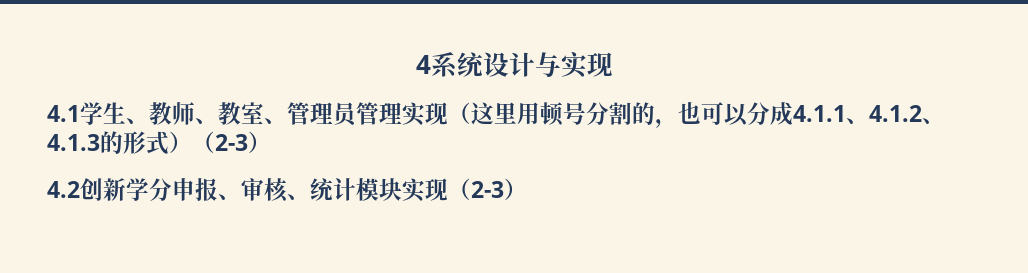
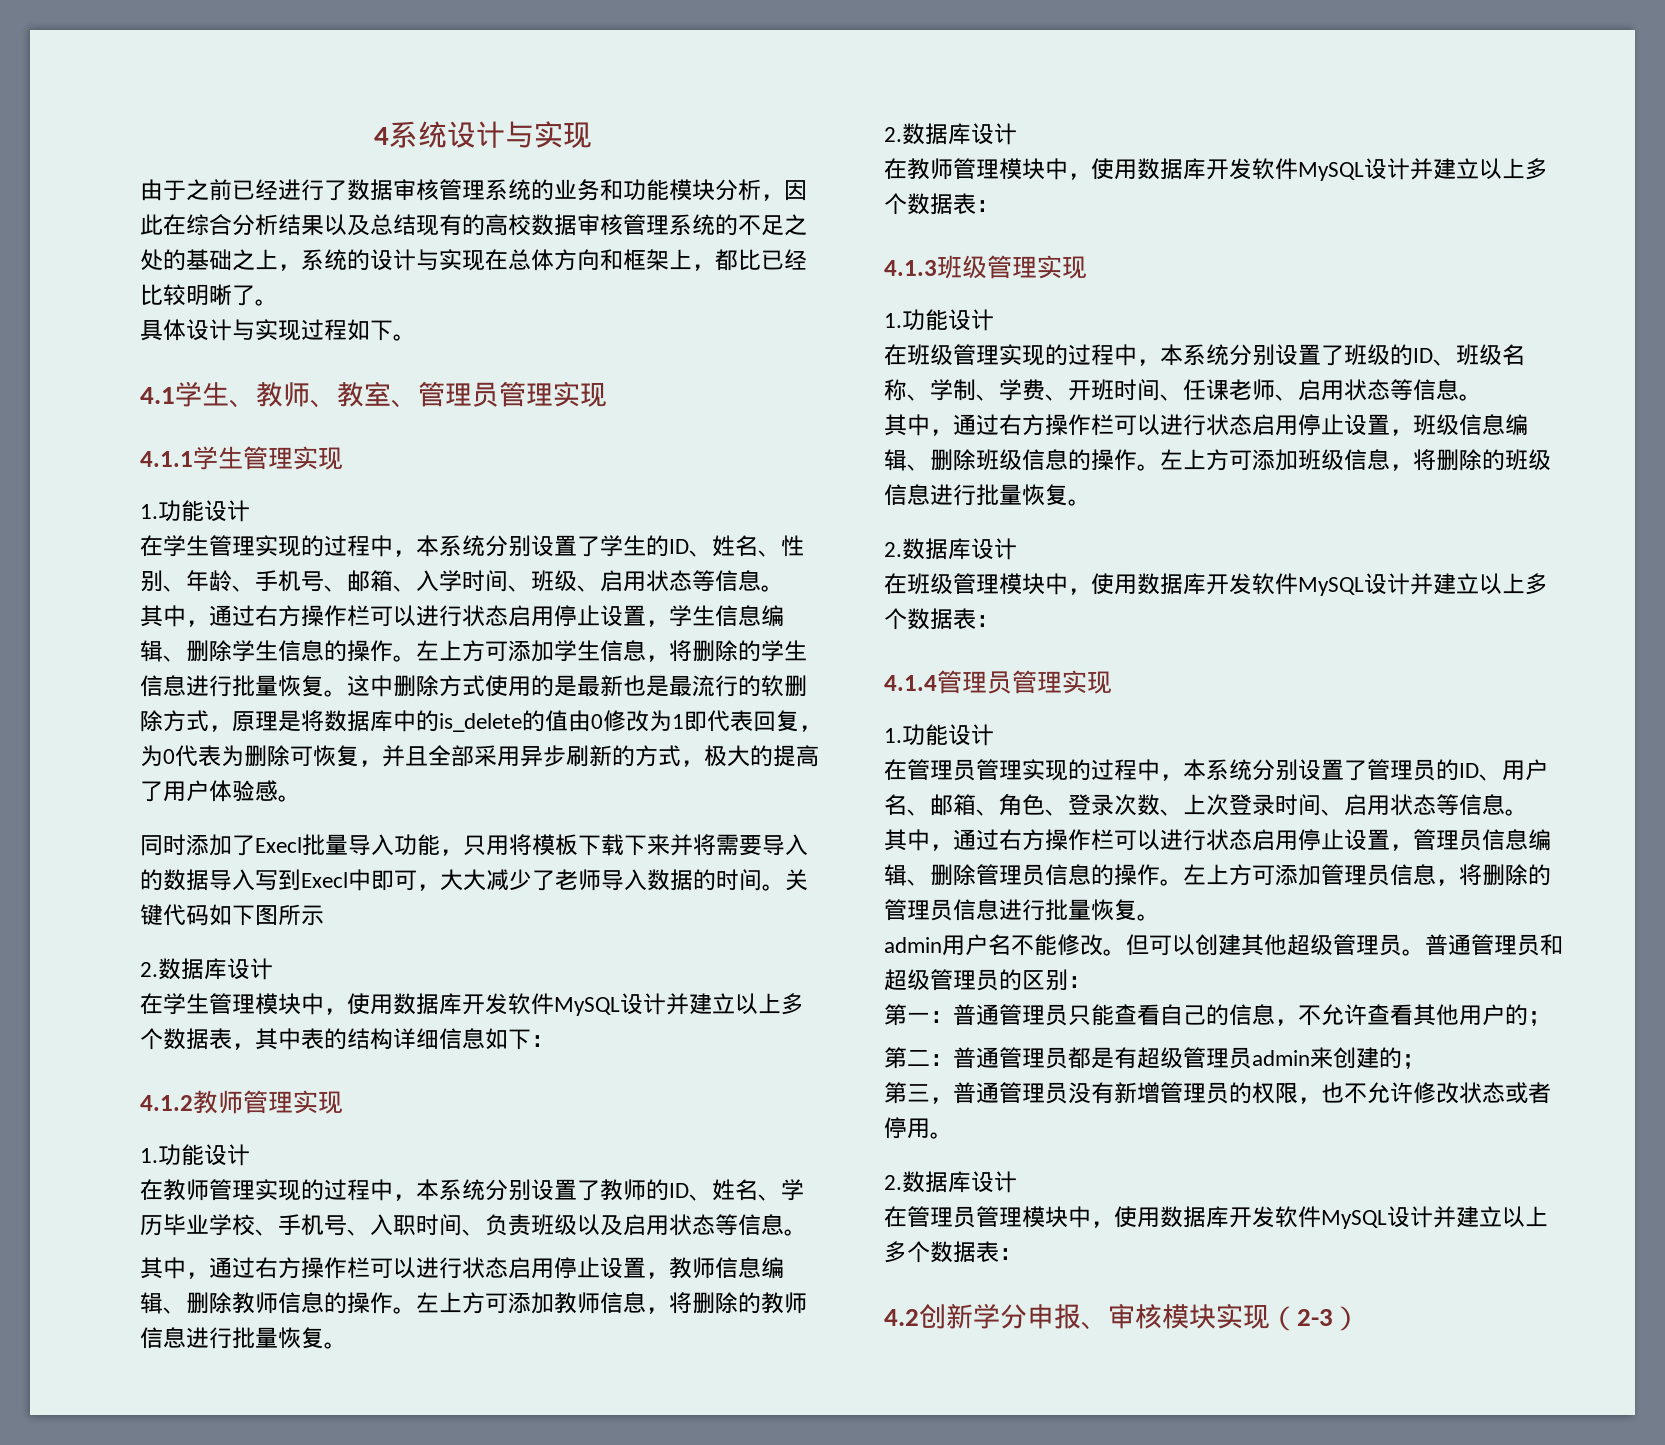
(613, 64) none -> [140,179,807,201] [140,214,807,236] [140,249,807,271] [140,284,278,306] [140,319,416,341] // 由于之前已经进行了数据审核管理系统的业务和功能模块分析，因此在综合分析结果以及总结现有的高校数据审核管理系统的不足之处的基础之上，系统的设计与实现在总体方向和框架上，都比已经比较明晰了。 // 具体设计与实现过程如下。
[448,102,945,128] [47,131,271,155] （这里用顿号分割的，也可以分成4.1.1、4.1.2、4.1.3的形式）（2-3） -> [140,446,343,470] [140,500,250,522] [140,535,804,557] [140,570,784,592] [140,605,784,627] [140,640,807,662] [140,675,807,697] [140,710,822,732] [140,745,819,767] [140,780,301,802] [140,834,808,856] [140,869,808,891] [140,904,324,926] [140,958,273,980] [140,993,804,1016] [140,1028,554,1050] [140,1090,343,1114] [140,1144,250,1166] [140,1179,804,1201] [140,1214,807,1236] [140,1257,784,1279] [140,1292,807,1314] [140,1327,347,1349] [884,123,1017,145] [884,158,1548,181] [884,193,999,215] [884,255,1087,279] [884,309,994,331] [884,344,1525,366] [884,379,1482,401] [884,414,1528,436] [884,449,1551,471] [884,484,1091,506] [884,538,1017,560] [884,573,1548,596] [884,608,999,630] [884,670,1112,694] [884,724,994,746] [884,759,1548,781] [884,793,1528,816] [884,829,1551,851] [884,864,1551,886] [884,899,1160,921] [884,934,1563,956] [884,969,1091,991] [884,1004,1551,1026] [884,1047,1425,1069] [884,1082,1551,1104] [884,1117,953,1139] [884,1171,1017,1193] [884,1206,1548,1229] [884,1241,1022,1263] // 4.1.1学生管理实现 // 1.功能设计 // 在学生管理实现的过程中，本系统分别设置了学生的ID、姓名、性别、年龄、手机号、邮箱、入学时间、班级、启用状态等信息。 // 其中，通过右方操作栏可以进行状态启用停止设置，学生信息编辑、删除学生信息的操作。左上方可添加学生信息，将删除的学生信息进行批量恢复。这中删除方式使用的是最新也是最流行的软删除方式，原理是将数据库中的is_delete的值由0修改为1即代表回复，为0代表为删除可恢复，并且全部采用异步刷新的方式，极大的提高了用户体验感。 // 同时添加了Execl批量导入功能，只用将模板下载下来并将需要导入的数据导入写到Execl中即可，大大减少了老师导入数据的时间。关键代码如下图所示 // 2.数据库设计 // 在学生管理模块中，使用数据库开发软件MySQL设计并建立以上多个数据表，其中表的结构详细信息如下： // 4.1.2教师管理实现 // 1.功能设计 // 在教师管理实现的过程中，本系统分别设置了教师的ID、姓名、学历毕业学校、手机号、入职时间、负责班级以及启用状态等信息。 // 其中，通过右方操作栏可以进行状态启用停止设置，教师信息编辑、删除教师信息的操作。左上方可添加教师信息，将删除的教师信息进行批量恢复。 // 2.数据库设计 // 在教师管理模块中，使用数据库开发软件MySQL设计并建立以上多个数据表： // 4.1.3班级管理实现 // 1.功能设计 // 在班级管理实现的过程中，本系统分别设置了班级的ID、班级名称、学制、学费、开班时间、任课老师、启用状态等信息。 // 其中，通过右方操作栏可以进行状态启用停止设置，班级信息编辑、删除班级信息的操作。左上方可添加班级信息，将删除的班级信息进行批量恢复。 // 2.数据库设计 // 在班级管理模块中，使用数据库开发软件MySQL设计并建立以上多个数据表： // 4.1.4管理员管理实现 // 1.功能设计 // 在管理员管理实现的过程中，本系统分别设置了管理员的ID、用户名、邮箱、角色、登录次数、上次登录时间、启用状态等信息。 // 其中，通过右方操作栏可以进行状态启用停止设置，管理员信息编辑、删除管理员信息的操作。左上方可添加管理员信息，将删除的管理员信息进行批量恢复。 // admin用户名不能修改。但可以创建其他超级管理员。普通管理员和超级管理员的区别： // 第一：普通管理员只能查看自己的信息，不允许查看其他用户的； // 第二：普通管理员都是有超级管理员admin来创建的； // 第三，普通管理员没有新增管理员的权限，也不允许修改状态或者停用。 // 2.数据库设计 // 在管理员管理模块中，使用数据库开发软件MySQL设计并建立以上多个数据表：
[287,178,356,201] 、统计 -> (1162, 1316) none

